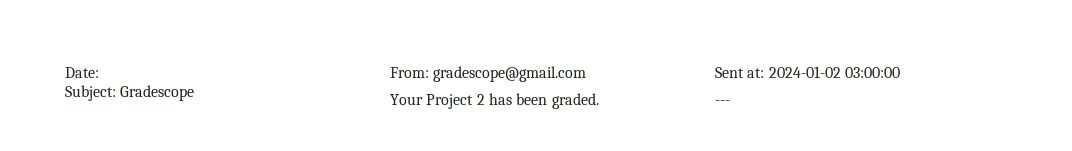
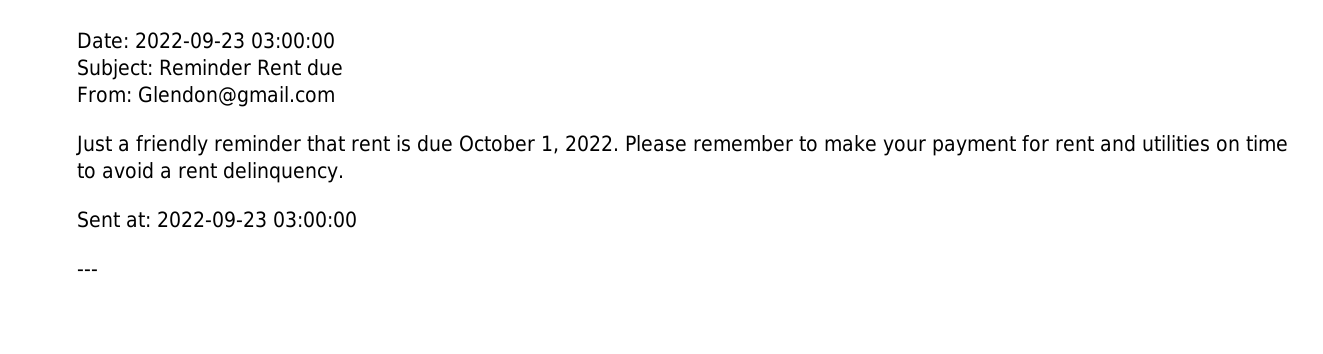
(99, 72) none -> [135,32,335,49] 2022-09-23 03:00:00
[120,85,195,101] [390,66,587,82] [390,93,599,109] Gradescope // From: gradescope@gmail.com // Your Project 2 has been graded. -> [159,59,343,76] [77,86,335,107] [76,135,1288,156] [77,162,344,183] Reminder Rent due // From: Glendon@gmail.com // Just a friendly reminder that rent is due October 1, 2022. Please remember to make your payment for rent and utilities on time to avoid a rent delinquency.
[768,66,841,78] 2024-01-02 -> [157,211,267,228] 2022-09-23

